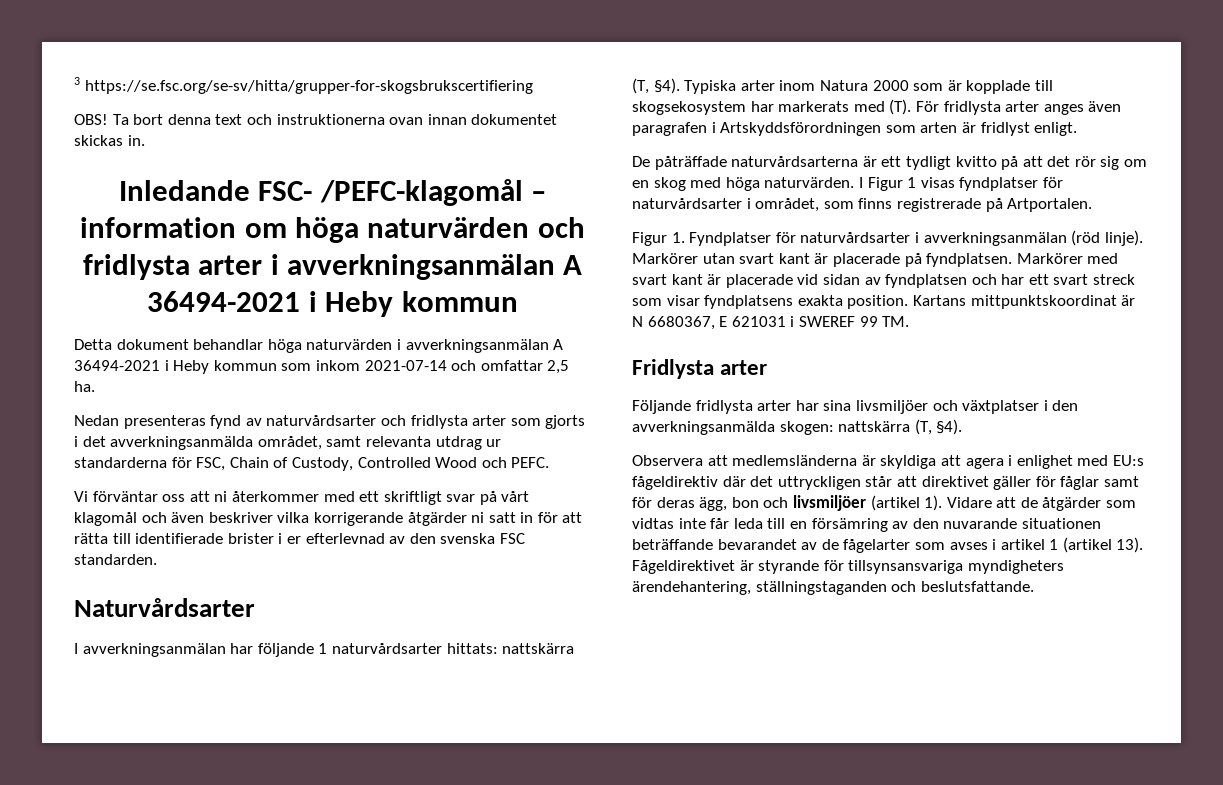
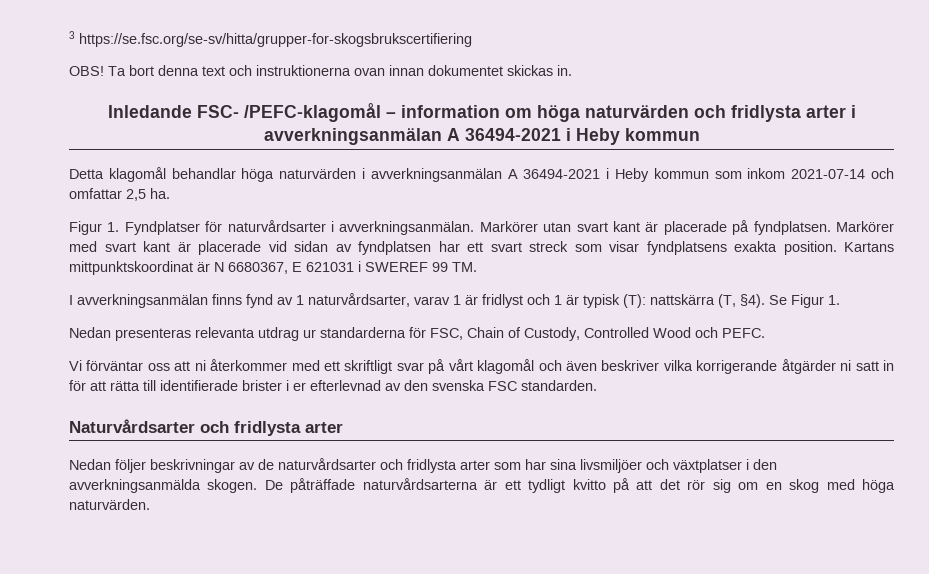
[116,339,189,350] dokument -> [108,167,166,182] klagomål
[74,415,586,429] [74,436,362,450] Nedan presenteras fynd av naturvårdsarter och fridlysta arter som gjorts i det avverkningsanmälda området, samt -> [69,220,894,235] [69,241,894,255] [69,261,477,275] [69,293,840,308] [69,327,191,341] Figur 1. Fyndplatser för naturvårdsarter i avverkningsanmälan. Markörer utan svart kant är placerade på fyndplatsen. Markörer med svart kant är placerade vid sidan av fyndplatsen har ett svart streck som visar fyndplatsens exakta position. Kartans mittpunktskoordinat är N 6680367, E 621031 i SWEREF 99 TM. // I avverkningsanmälan finns fynd av 1 naturvårdsarter, varav 1 är fridlyst och 1 är typisk (T): nattskärra (T, §4). Se Figur 1. // Nedan presenteras
[74,643,575,657] [632,78,1053,94] [632,99,1122,115] [632,122,1078,136] // I avverkningsanmälan har följande 1 naturvårdsarter hittats: nattskärra (T, §4). Typiska arter inom Natura 2000 som är kopplade till skogsekosystem har markerats med (T). För fridlysta arter anges även paragrafen i Artskyddsförordningen som arten är fridlyst enligt. // -> [200,421,343,436] [69,458,777,473] [69,479,258,493] och fridlysta arter // Nedan följer beskrivningar av de naturvårdsarter och fridlysta arter som har sina livsmiljöer och växtplatser i den avverkningsanmälda skogen.
[858,177,1063,191] [632,198,1093,212] [632,230,1143,246] [632,253,1119,267] [632,274,1136,288] [632,295,1136,309] [632,316,910,330] [632,359,768,379] [632,400,1079,414] [632,419,963,435] [632,455,1144,469] [632,476,1139,490] [632,495,1137,511] [632,518,1101,532] [632,537,1144,553] [632,560,1064,574] [632,581,1034,595] I Figur 1 visas fyndplatser för naturvårdsarter i området, som finns registrerade på Artportalen. // Figur 1. Fyndplatser för naturvårdsarter i avverkningsanmälan (röd linje). Markörer utan svart kant är placerade på fyndplatsen. Markörer med svart kant är placerade vid sidan av fyndplatsen och har ett svart streck som visar fyndplatsens exakta position. Kartans mittpunktskoordinat är N 6680367, E 621031 i SWEREF 99 TM. // Fridlysta arter // Följande fridlysta arter har sina livsmiljöer och växtplatser i den avverkningsanmälda skogen: nattskärra (T, §4). // Observera att medlemsländerna är skyldiga att agera i enlighet med EU:s fågeldirektiv där det uttryckligen står att direktivet gäller för fåglar samt för deras ägg, bon och livsmiljöer (artikel 1). Vidare att de åtgärder som vidtas inte får leda till en försämring av den nuvarande situationen beträffande bevarandet av de fågelarter som avses i artikel 1 (artikel 13). Fågeldirektivet är styrande för tillsynsansvariga myndigheters ärendehantering, ställningstaganden och beslutsfattande. -> (150, 504) none

